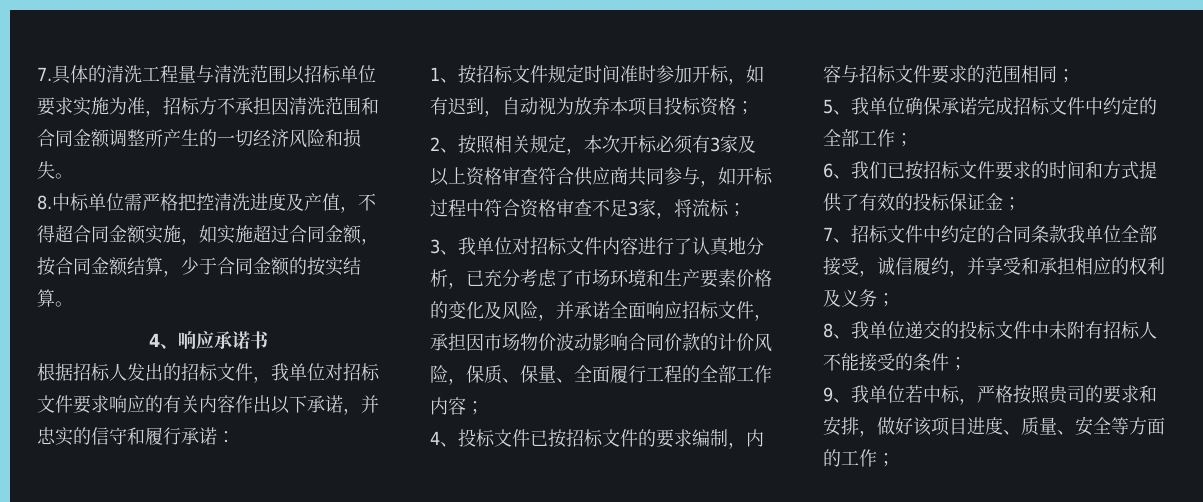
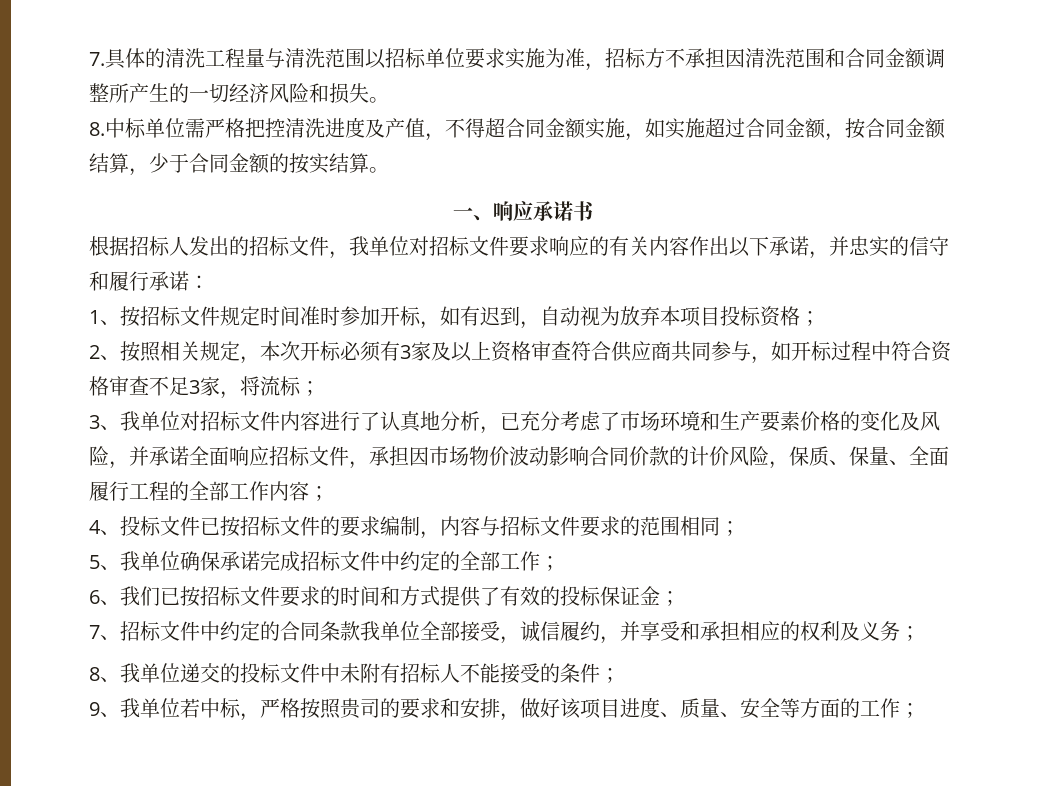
[149,333,160,347] 4 -> [453,207,473,219] 一

